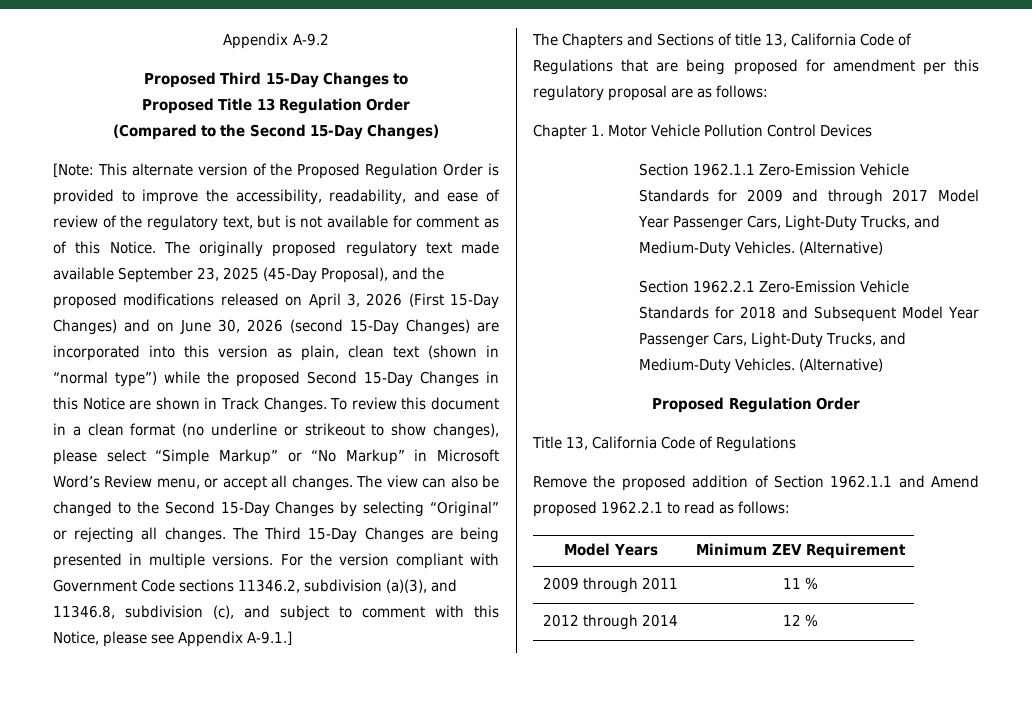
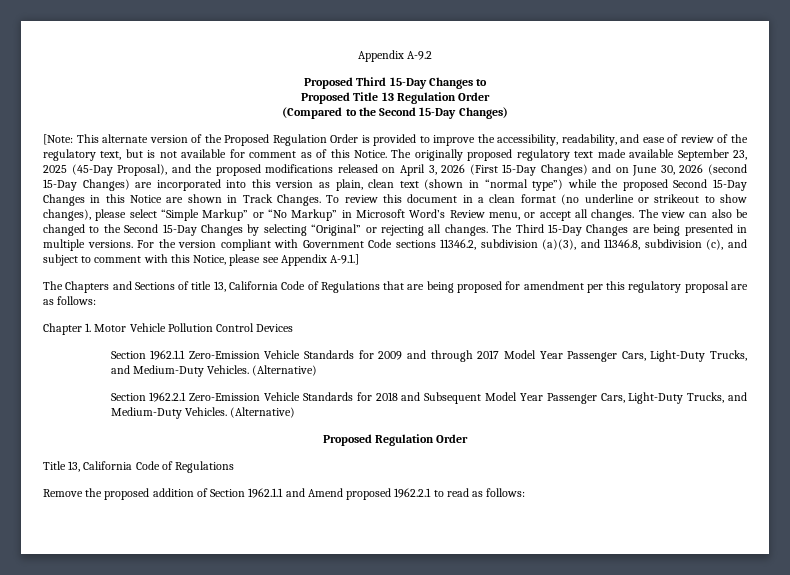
[563,543,658,556] [696,543,906,559] [542,577,679,593] [782,577,819,590] [542,614,679,630] [782,614,819,627] // Model Years | Minimum ZEV Requirement // 2009 through 2011 | 11 % // 2012 through 2014 | 12 % -> (526, 492) none

